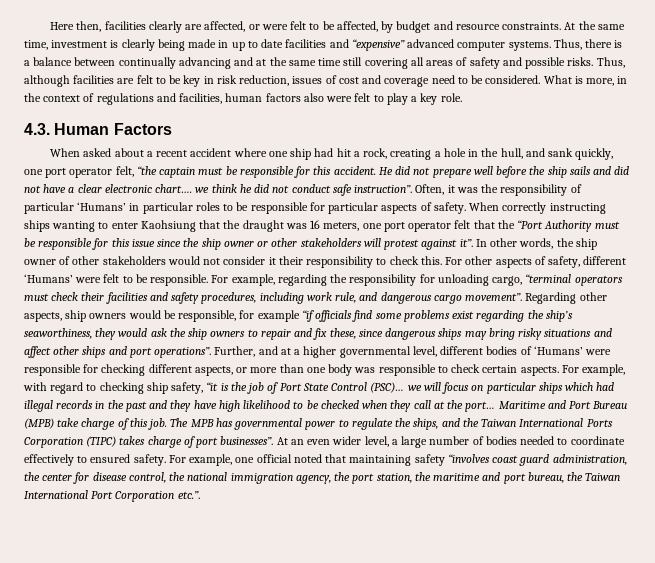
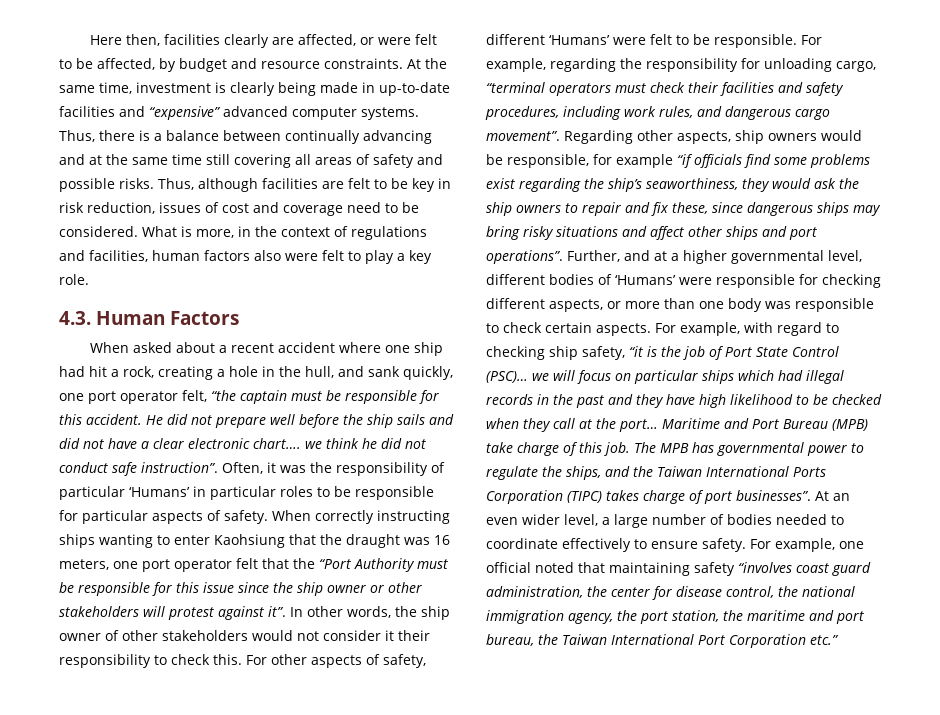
[231,39,284,51] up to date -> [379,82,450,96] up-to-date
[335,292,357,303] rule, -> [659,106,693,118] rules,
[90,454,131,463] ensured -> [651,541,698,549] ensure
[177,491,200,499] etc.”. -> [809,635,839,645] etc.”

